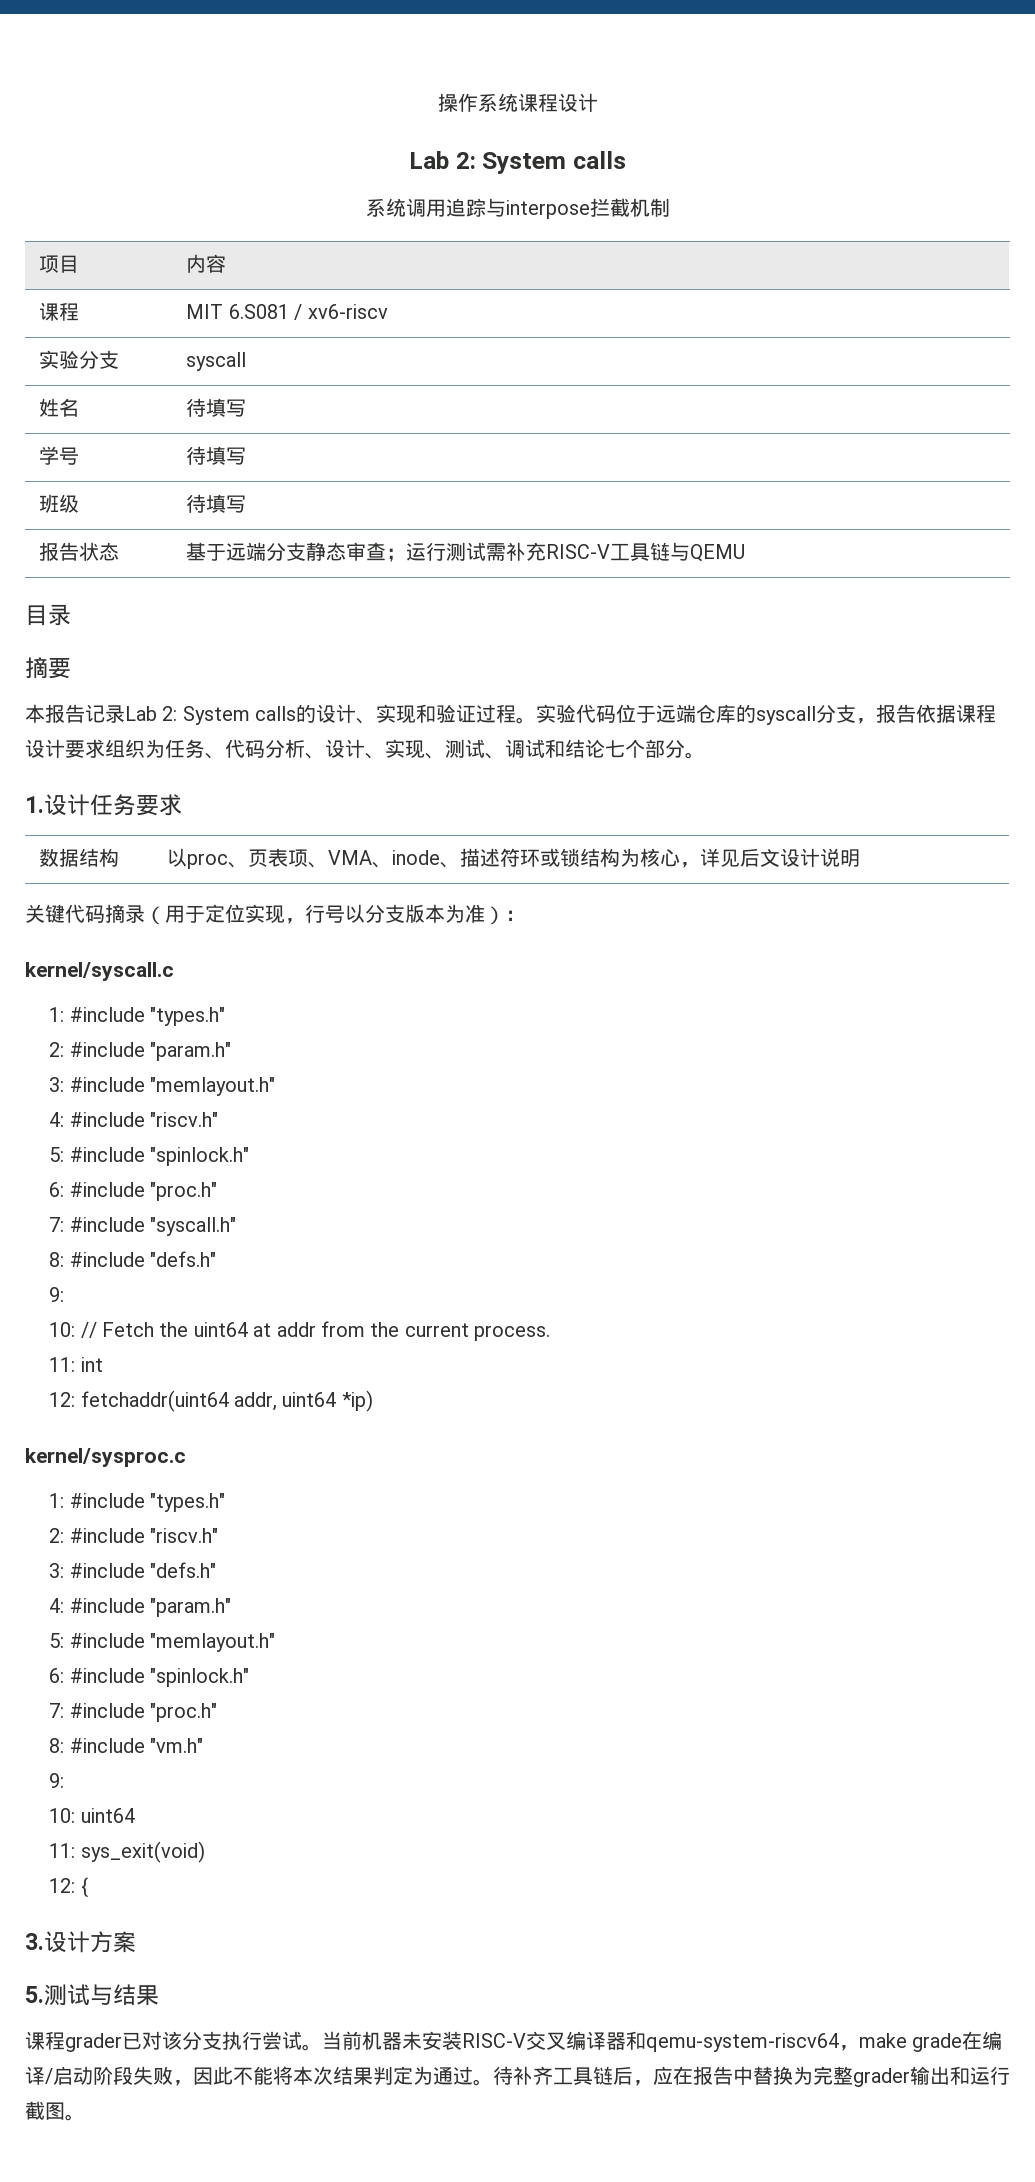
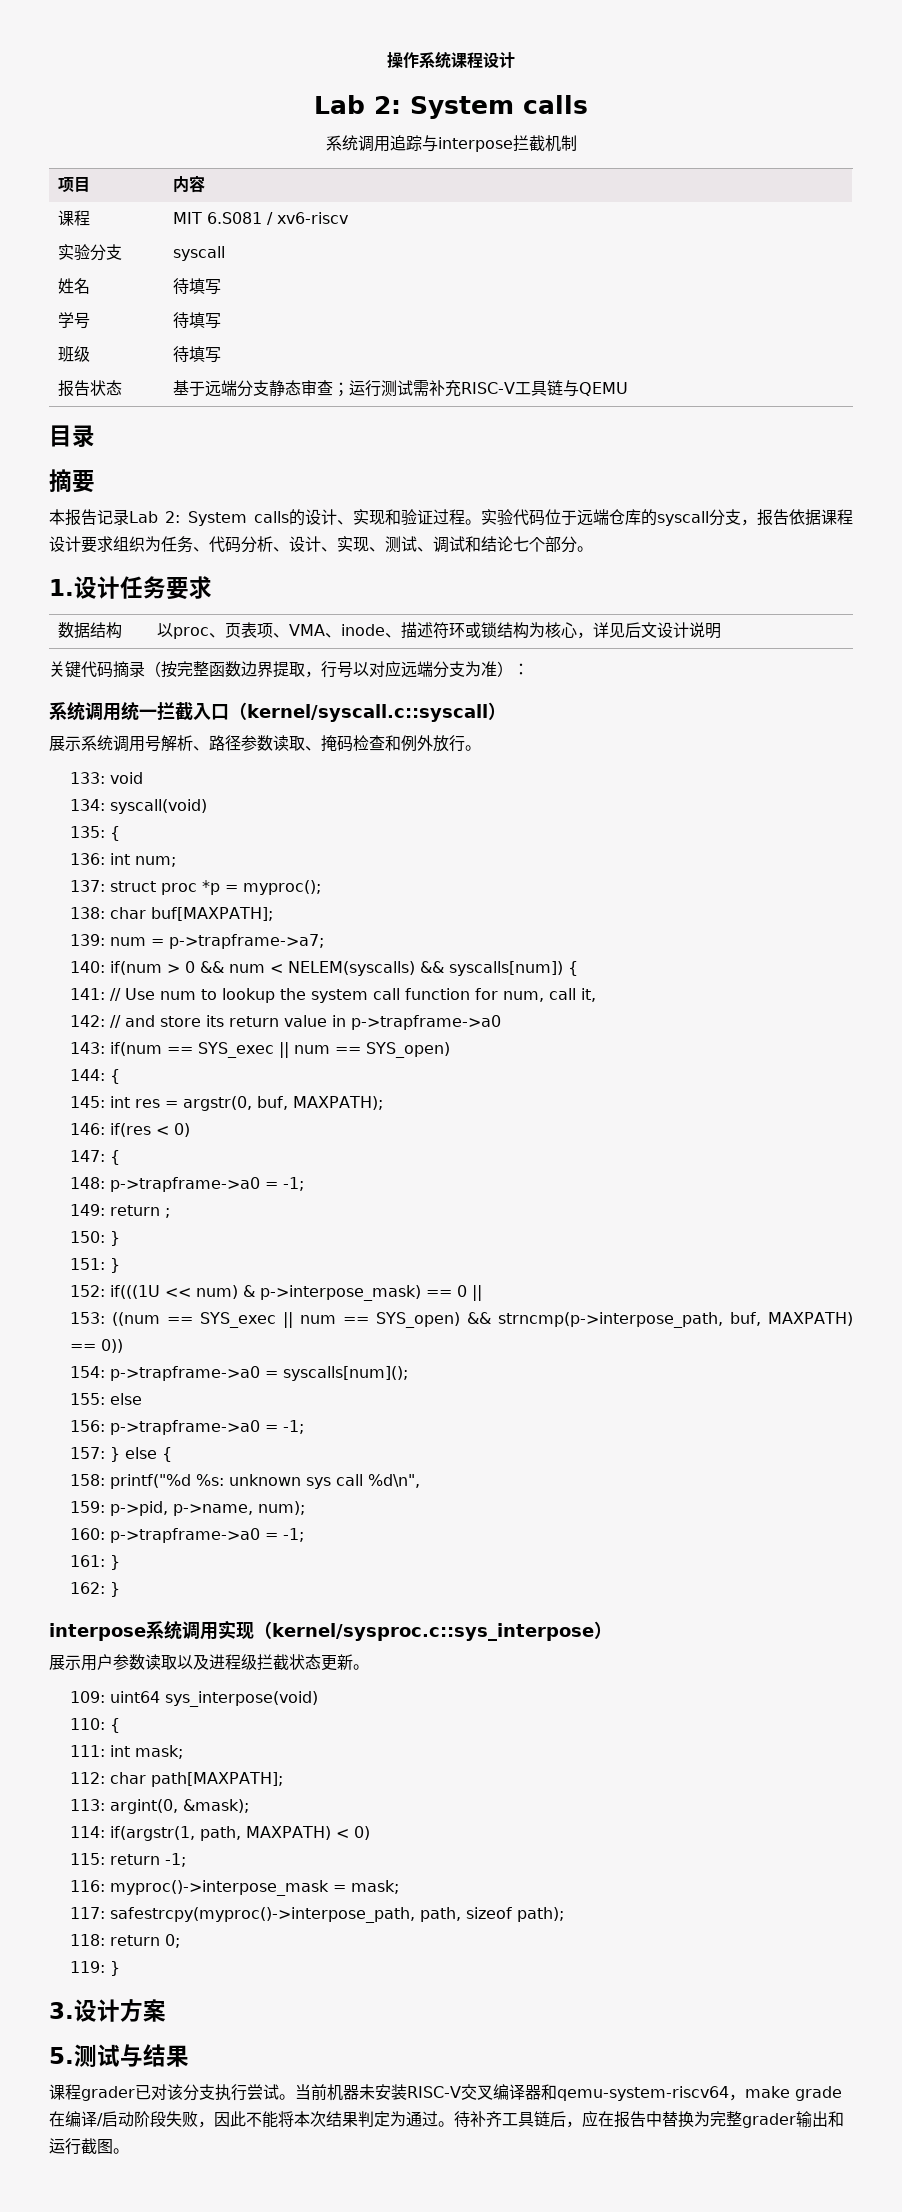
[165,904,525,925] [25,962,174,981] [49,1007,226,1026] [49,1042,232,1061] [49,1077,276,1096] [49,1112,219,1127] [49,1147,250,1166] [49,1182,218,1201] [49,1217,237,1236] [49,1251,217,1267] [49,1287,65,1302] [49,1321,551,1341] [49,1357,103,1372] [49,1390,373,1412] [25,1448,186,1467] [49,1493,226,1512] [49,1528,219,1543] [49,1562,217,1578] [49,1598,232,1617] [49,1633,276,1652] [49,1668,250,1687] [49,1703,218,1722] [49,1738,204,1753] [49,1773,65,1788] [49,1808,135,1823] [49,1841,205,1863] [49,1877,88,1898] 用于定位实现，行号以分支版本为准）： // kernel/syscall.c // 1: #include "types.h" // 2: #include "param.h" // 3: #include "memlayout.h" // 4: #include "riscv.h" // 5: #include "spinlock.h" // 6: #include "proc.h" // 7: #include "syscall.h" // 8: #include "defs.h" // 9: // 10: // Fetch the uint64 at addr from the current process. // 11: int // 12: fetchaddr(uint64 addr, uint64 *ip) // kernel/sysproc.c // 1: #include "types.h" // 2: #include "riscv.h" // 3: #include "defs.h" // 4: #include "param.h" // 5: #include "memlayout.h" // 6: #include "spinlock.h" // 7: #include "proc.h" // 8: #include "vm.h" // 9: // 10: uint64 // 11: sys_exit(void) // 12: { -> [161,660,529,678] [49,701,506,722] [49,735,481,752] [70,772,144,784] [70,799,208,814] [70,826,121,841] [70,853,177,867] [70,880,322,895] [70,907,274,921] [70,934,325,949] [70,961,579,976] [70,988,597,1003] [70,1015,502,1030] [70,1042,451,1058] [70,1069,121,1084] [70,1096,384,1111] [70,1123,191,1137] [70,1150,121,1165] [70,1177,305,1192] [70,1204,171,1218] [70,1231,121,1246] [70,1258,121,1273] [70,1285,483,1301] [70,1312,854,1328] [70,1339,124,1353] [70,1366,409,1381] [70,1393,143,1405] [70,1420,305,1435] [70,1447,173,1462] [70,1474,421,1489] [70,1501,306,1516] [70,1528,305,1543] [70,1555,121,1570] [70,1582,121,1597] [49,1620,612,1641] [49,1654,369,1671] [70,1691,319,1707] [70,1718,121,1733] [70,1745,184,1759] [70,1772,284,1787] [70,1799,250,1814] [70,1826,371,1841] [70,1853,187,1867] [70,1880,400,1896] [70,1907,565,1923] [70,1934,181,1948] [70,1961,121,1976] 按完整函数边界提取，行号以对应远端分支为准）： // 系统调用统一拦截入口（kernel/syscall.c::syscall） // 展示系统调用号解析、路径参数读取、掩码检查和例外放行。 // 133: void // 134: syscall(void) // 135: { // 136: int num; // 137: struct proc *p = myproc(); // 138: char buf[MAXPATH]; // 139: num = p->trapframe->a7; // 140: if(num > 0 && num < NELEM(syscalls) && syscalls[num]) { // 141: // Use num to lookup the system call function for num, call it, // 142: // and store its return value in p->trapframe->a0 // 143: if(num == SYS_exec || num == SYS_open) // 144: { // 145: int res = argstr(0, buf, MAXPATH); // 146: if(res < 0) // 147: { // 148: p->trapframe->a0 = -1; // 149: return ; // 150: } // 151: } // 152: if(((1U << num) & p->interpose_mask) == 0 || // 153: ((num == SYS_exec || num == SYS_open) && strncmp(p->interpose_path, buf, MAXPATH) == 0)) // 154: p->trapframe->a0 = syscalls[num](); // 155: else // 156: p->trapframe->a0 = -1; // 157: } else { // 158: printf("%d %s: unknown sys call %d\n", // 159: p->pid, p->name, num); // 160: p->trapframe->a0 = -1; // 161: } // 162: } // interpose系统调用实现（kernel/sysproc.c::sys_interpose） // 展示用户参数读取以及进程级拦截状态更新。 // 109: uint64 sys_interpose(void) // 110: { // 111: int mask; // 112: char path[MAXPATH]; // 113: argint(0, &mask); // 114: if(argstr(1, path, MAXPATH) < 0) // 115: return -1; // 116: myproc()->interpose_mask = mask; // 117: safestrcpy(myproc()->interpose_path, path, sizeof path); // 118: return 0; // 119: }

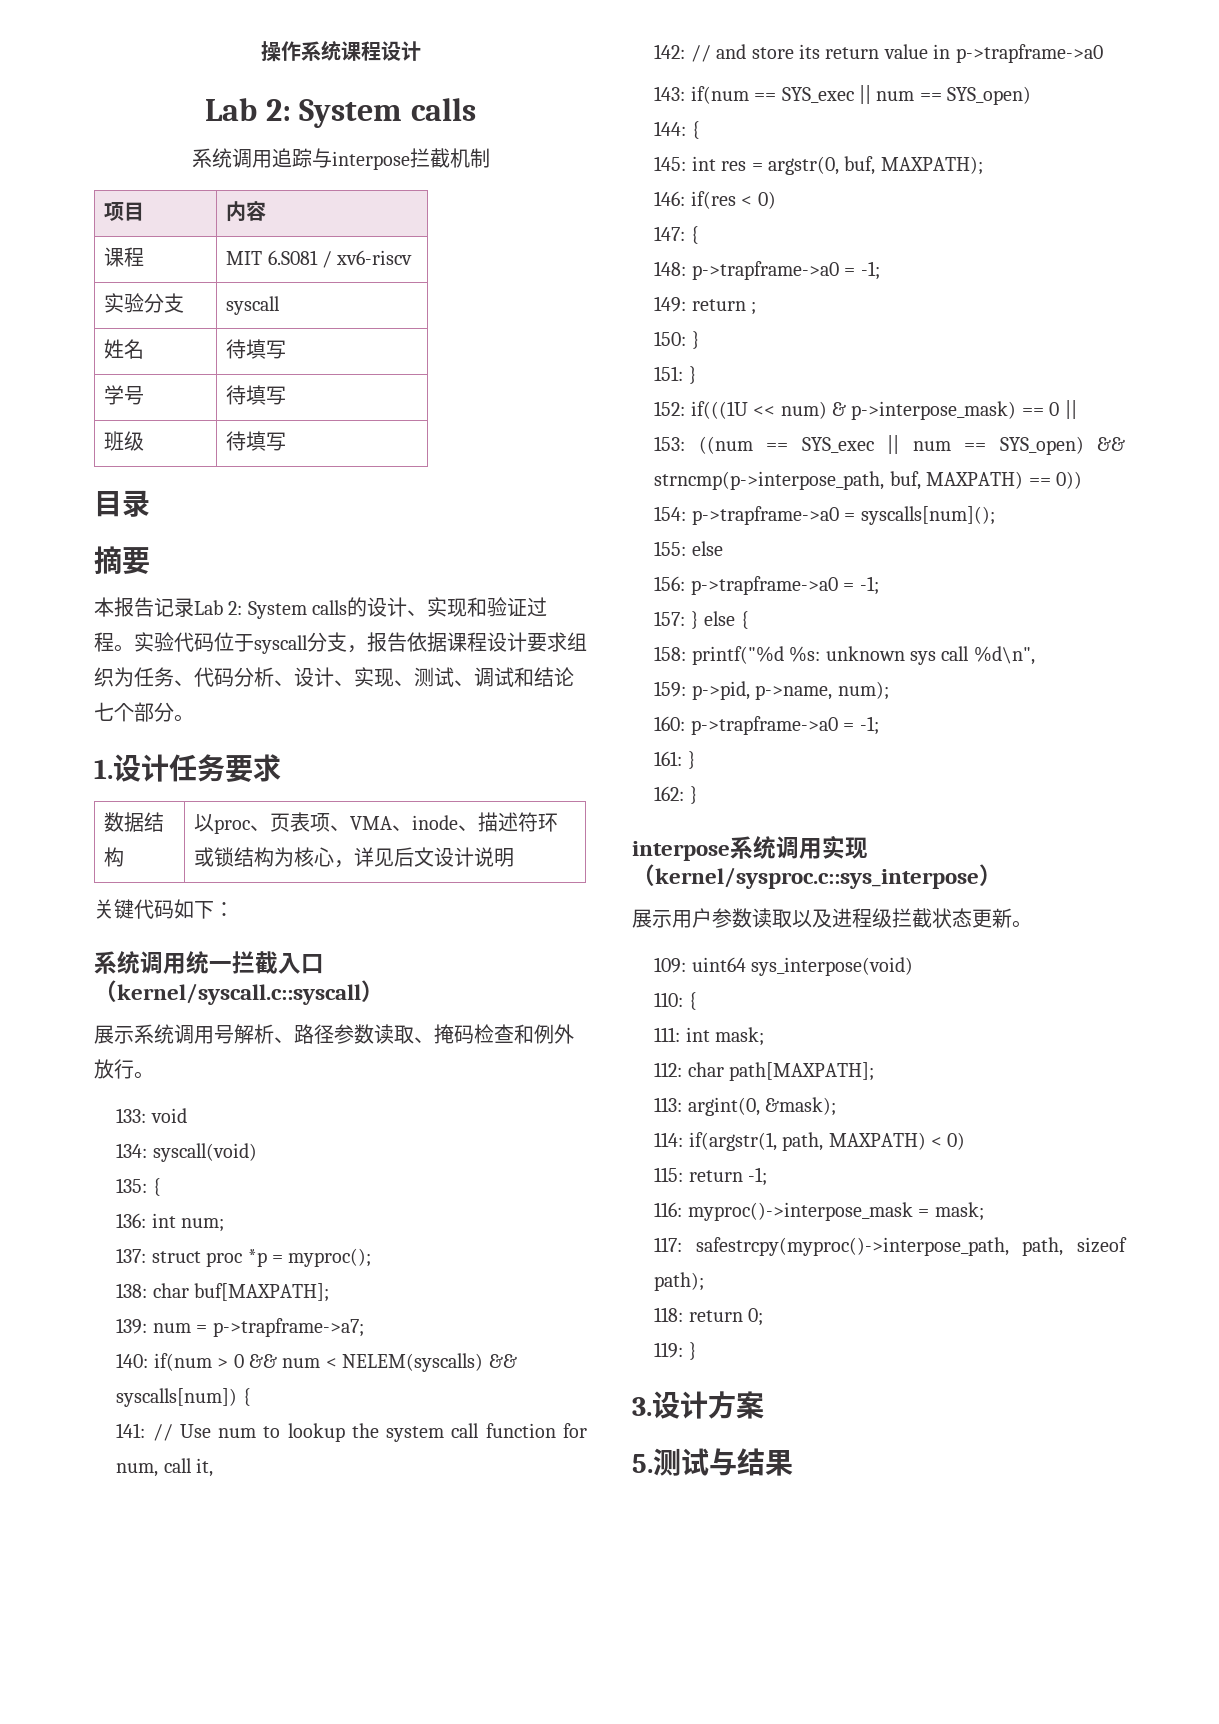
[58,380,123,397] [173,380,629,397] // 报告状态 | 基于远端分支静态审查；运行测试需补充RISC-V工具链与QEMU -> (287, 441) none
[577,509,657,526] 远端仓库的 -> (254, 643) none
[113,660,513,678] 摘录（按完整函数边界提取，行号以对应远端分支为准） -> [174,899,214,919] 如下
[49,2084,842,2101] [49,2110,844,2128] [49,2138,129,2155] // 课程grader已对该分支执行尝试。当前机器未安装RISC-V交叉编译器和qemu-system-riscv64，make grade在编译/启动阶段失败，因此不能将本次结果判定为通过。待补齐工具链后，应在报告中替换为完整grader输出和运行截图。 -> (793, 1463) none

